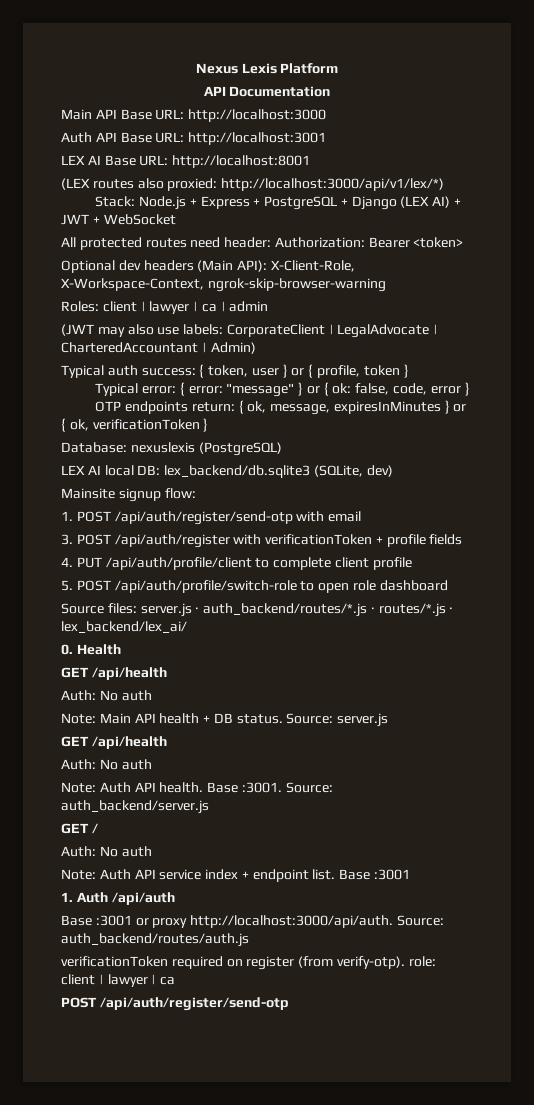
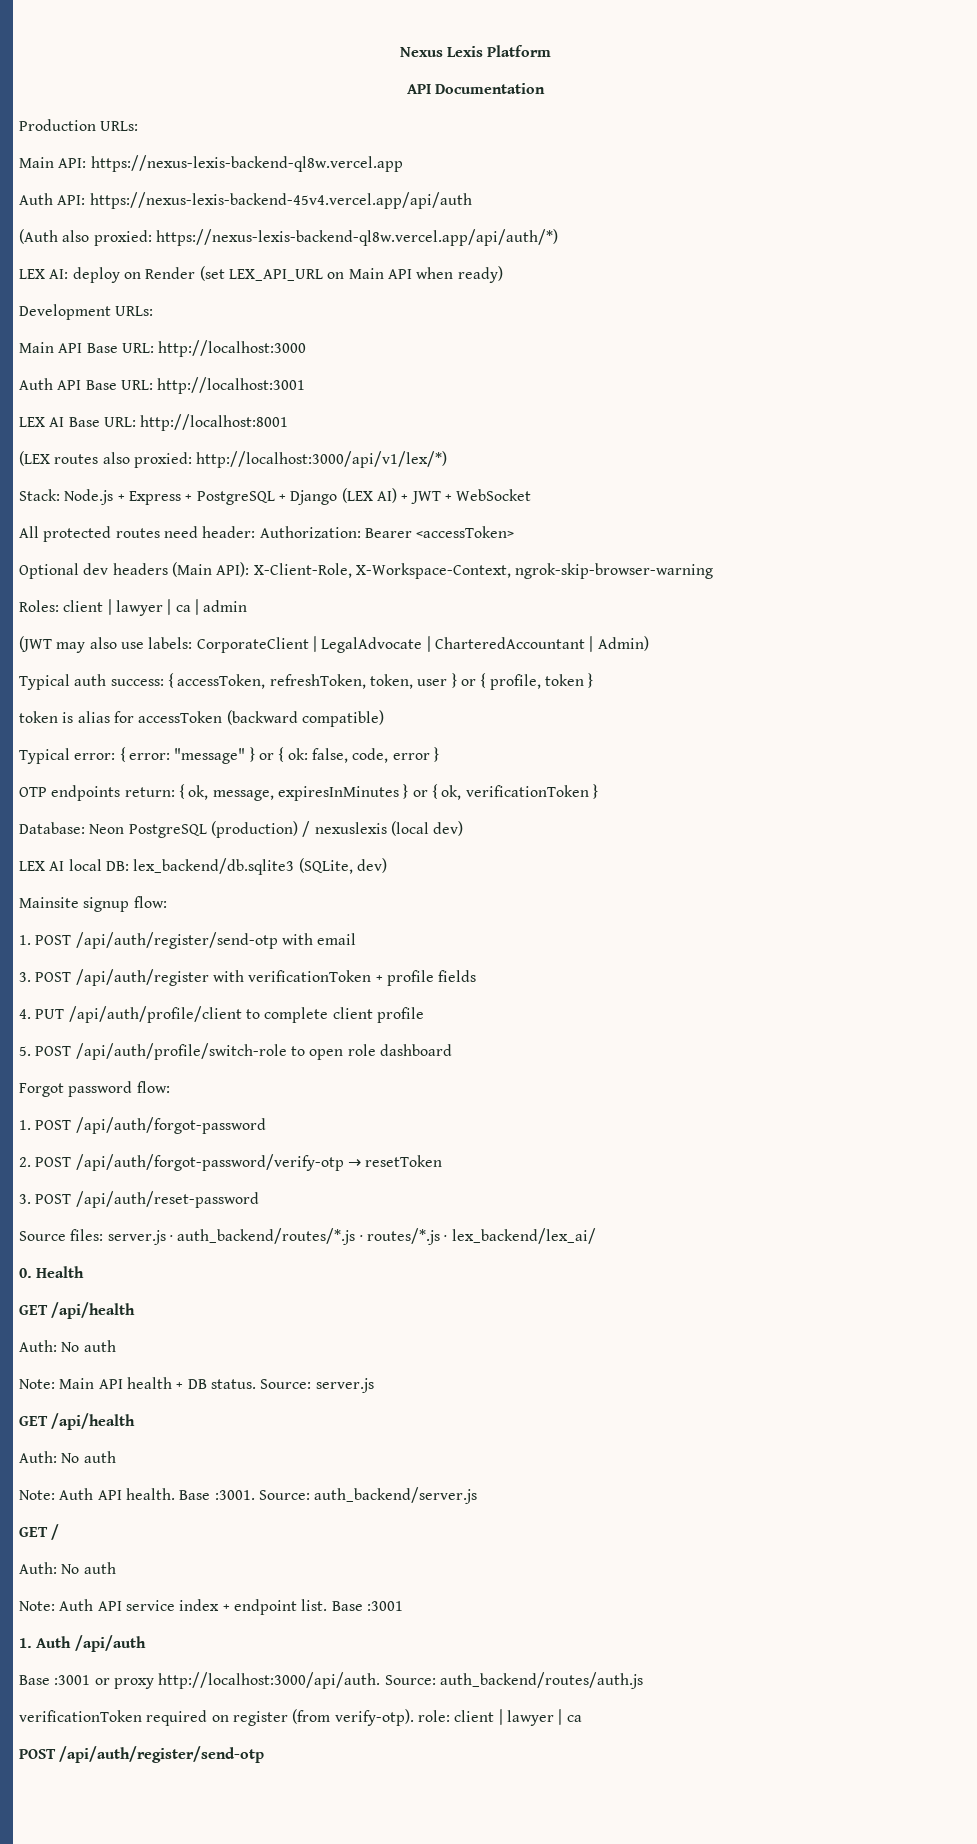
(331, 91) none -> [19,119,139,131] [19,155,403,172] [19,192,472,209] [19,229,558,246] [19,266,503,283] [19,304,154,320] // Production URLs: // Main API: https://nexus-lexis-backend-ql8w.vercel.app // Auth API: https://nexus-lexis-backend-45v4.vercel.app/api/auth // (Auth also proxied: https://nexus-lexis-backend-ql8w.vercel.app/api/auth/*) // LEX AI: deploy on Render (set LEX_API_URL on Main API when ready) // Development URLs:
[413,237,464,248] <token> -> [416,526,515,538] <accessToken>
(205, 371) none -> [177,674,366,689] accessToken, refreshToken,
(409, 371) none -> [19,710,384,727] // token is alias for accessToken (backward compatible)
[130,442,282,456] nexuslexis (PostgreSQL) -> [89,821,464,838] Neon PostgreSQL (production) / nexuslexis (local dev)
(448, 585) none -> [19,1081,170,1097] [19,1117,266,1134] [19,1154,443,1171] [19,1191,259,1208] // Forgot password flow: // 1. POST /api/auth/forgot-password // 2. POST /api/auth/forgot-password/verify-otp → resetToken // 3. POST /api/auth/reset-password

